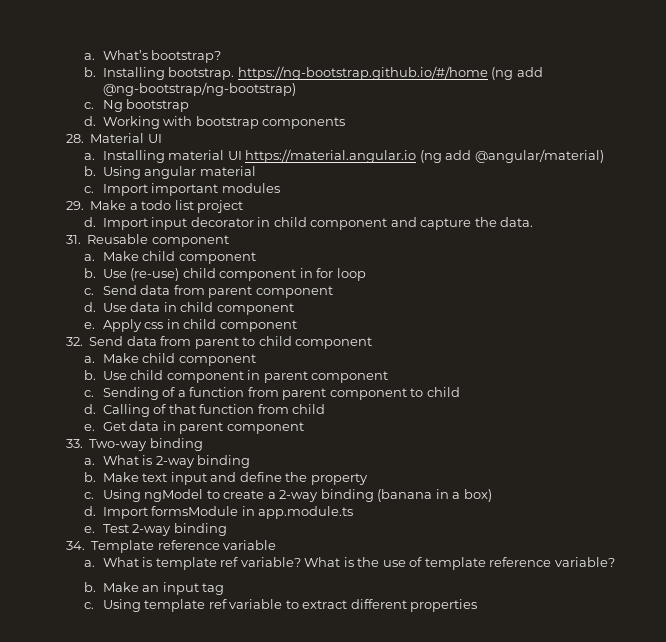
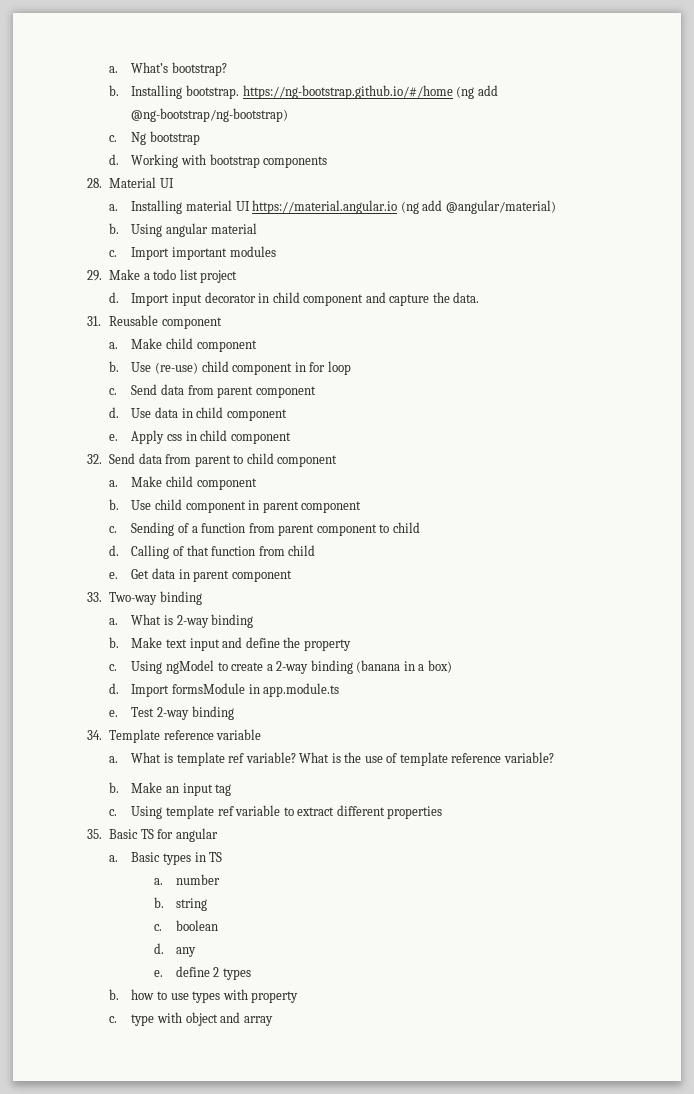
(478, 605) none -> [87,828,218,842] [109,852,223,865] [153,874,220,885] [153,897,207,911] [153,920,218,931] [153,943,196,957] [153,966,251,980] [109,989,299,1003] [109,1012,273,1026] // 35. Basic TS for angular // a. Basic types in TS // a. number // b. string // c. boolean // d. any // e. define 2 types // b. how to use types with property // c. type with object and array

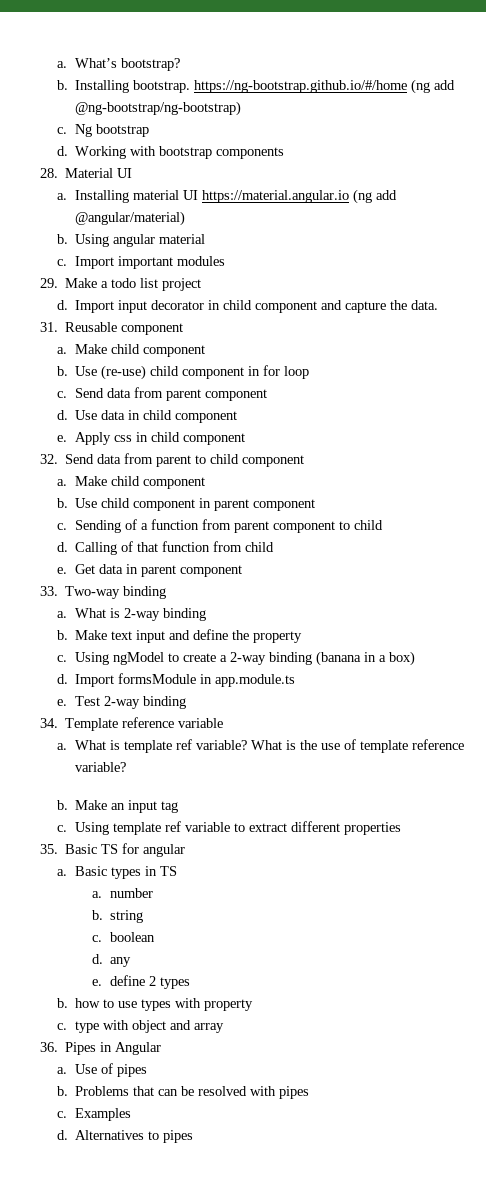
(273, 1021) none -> [39,1042,161,1055] [57,1063,147,1077] [57,1086,310,1099] [57,1108,131,1121] [57,1130,194,1143] // 36. Pipes in Angular // a. Use of pipes // b. Problems that can be resolved with pipes // c. Examples // d. Alternatives to pipes

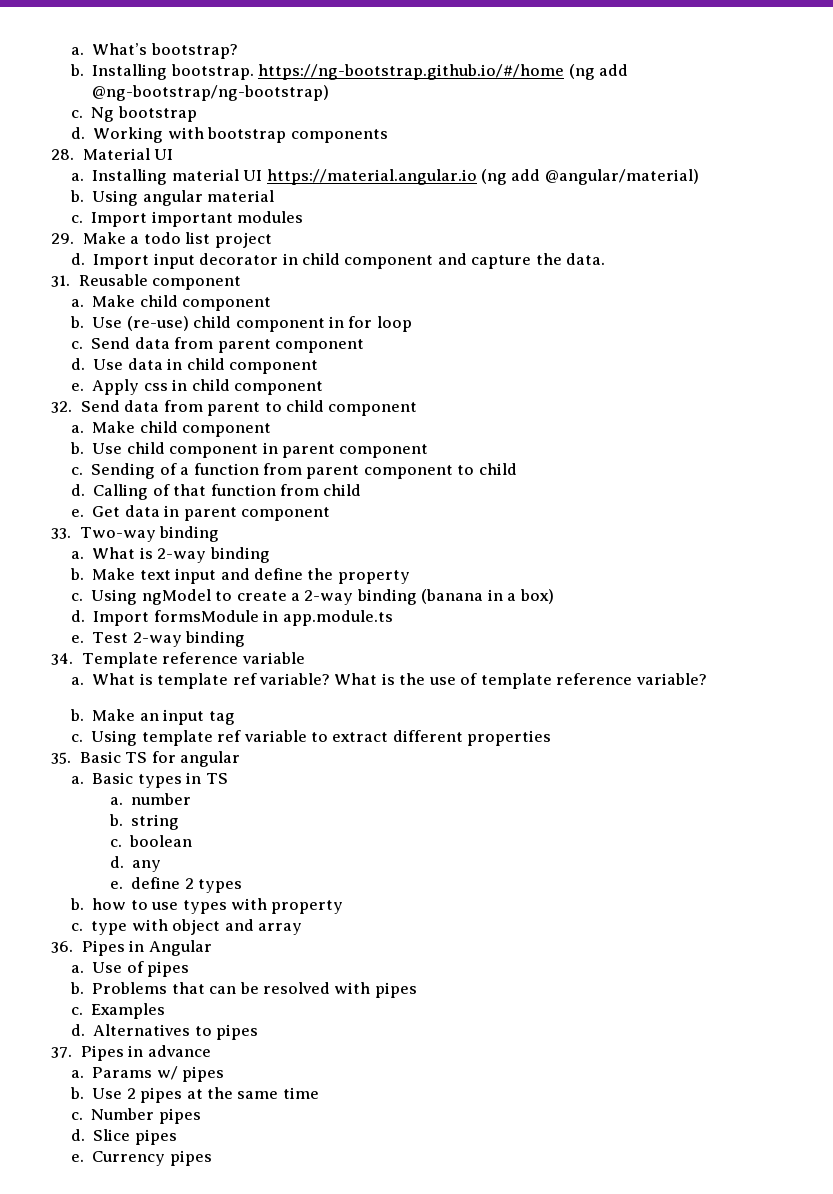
(194, 1136) none -> [51,1045,211,1061] [70,1066,225,1082] [69,1087,319,1103] [70,1108,201,1124] [70,1129,177,1145] [70,1150,212,1166] // 37. Pipes in advance // a. Params w/ pipes // b. Use 2 pipes at the same time // c. Number pipes // d. Slice pipes // e. Currency pipes

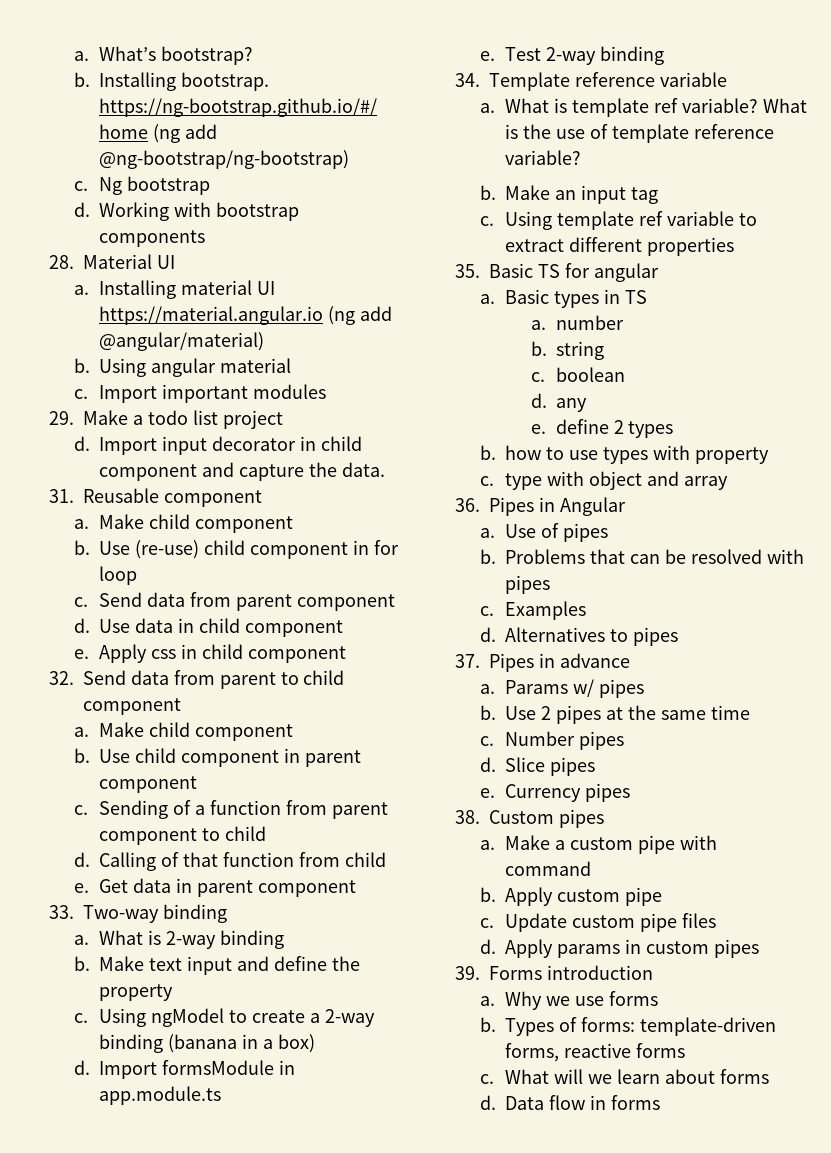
(212, 1158) none -> [455,809,604,828] [480,835,717,854] [505,861,592,876] [480,887,663,906] [480,913,716,932] [480,939,759,958] [455,965,653,980] [480,991,658,1010] [480,1017,776,1036] [505,1043,686,1062] [480,1069,769,1084] [480,1095,660,1110] // 38. Custom pipes // a. Make a custom pipe with command // b. Apply custom pipe // c. Update custom pipe files // d. Apply params in custom pipes // 39. Forms introduction // a. Why we use forms // b. Types of forms: template-driven forms, reactive forms // c. What will we learn about forms // d. Data flow in forms

